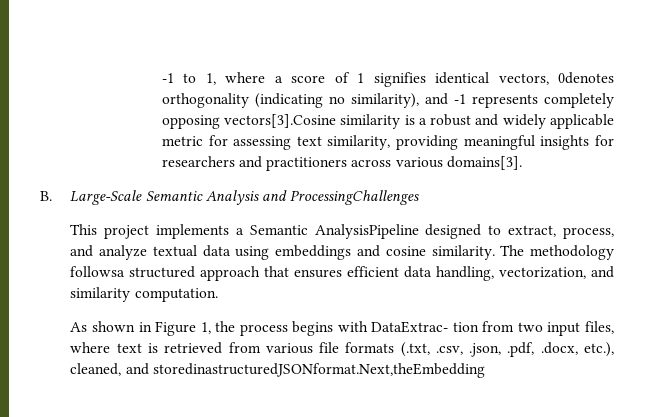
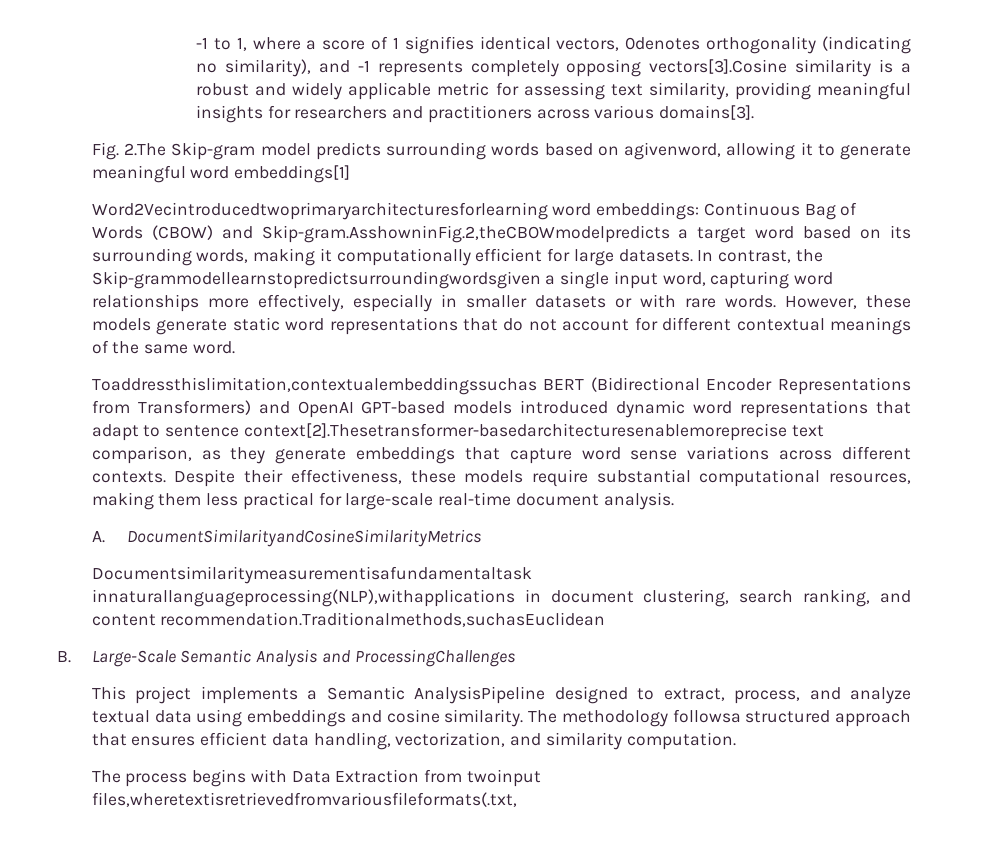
(522, 163) none -> [91,142,911,160] [91,165,351,183] [91,202,858,220] [91,225,911,243] [91,248,823,266] [91,271,834,289] [91,294,912,312] [91,317,911,335] [91,340,235,354] [91,377,911,395] [91,400,911,418] [91,423,824,441] [91,446,912,464] [91,469,911,487] [91,492,674,510] [91,529,481,547] [91,566,532,584] [91,589,911,607] [91,612,606,627] // Fig. 2.The Skip-gram model predicts surrounding words based on agivenword, allowing it to generate meaningful word embeddings[1] // Word2Vecintroducedtwoprimaryarchitecturesforlearning word embeddings: Continuous Bag of Words (CBOW) and Skip-gram.AsshowninFig.2,theCBOWmodelpredicts a target word based on its surrounding words, making it computationally efficient for large datasets. In contrast, the Skip-grammodellearnstopredictsurroundingwordsgiven a single input word, capturing word relationships more effectively, especially in smaller datasets or with rare words. However, these models generate static word representations that do not account for different contextual meanings of the same word. // Toaddressthislimitation,contextualembeddingssuchas BERT (Bidirectional Encoder Representations from Transformers) and OpenAI GPT-based models introduced dynamic word representations that adapt to sentence context[2].Thesetransformer-basedarchitecturesenablemoreprecise text comparison, as they generate embeddings that capture word sense variations across different contexts. Despite their effectiveness, these models require substantial computational resources, making them less practical for large-scale real-time document analysis. // A. DocumentSimilarityandCosineSimilarityMetrics // Documentsimilaritymeasurementisafundamentaltask innaturallanguageprocessing(NLP),withapplications in document clustering, search ranking, and content recommendation.Traditionalmethods,suchasEuclidean
[70,321,615,336] [70,342,615,357] [70,363,485,378] As shown in Figure 1, the process begins with DataExtrac- tion from two input files, where text is retrieved from various file formats (.txt, .csv, .json, .pdf, .docx, etc.), cleaned, and storedinastructuredJSONformat.Next,theEmbedding -> [91,769,541,787] [91,792,517,807] The process begins with Data Extraction from twoinput files,wheretextisretrievedfromvariousfileformats(.txt,

